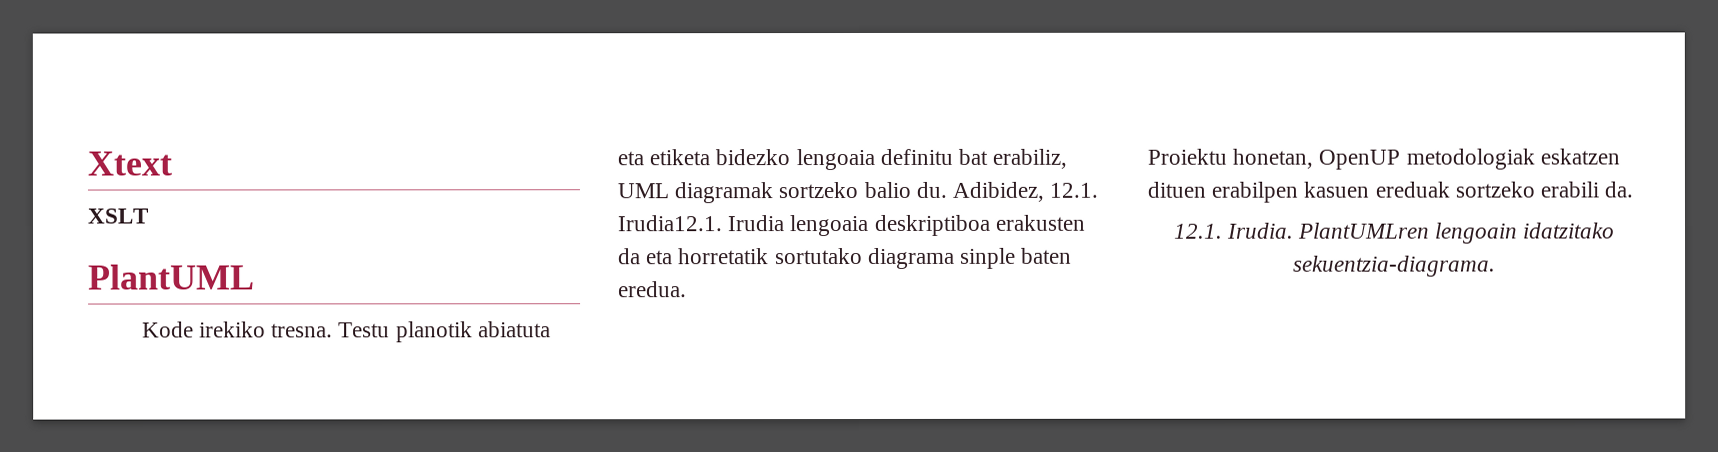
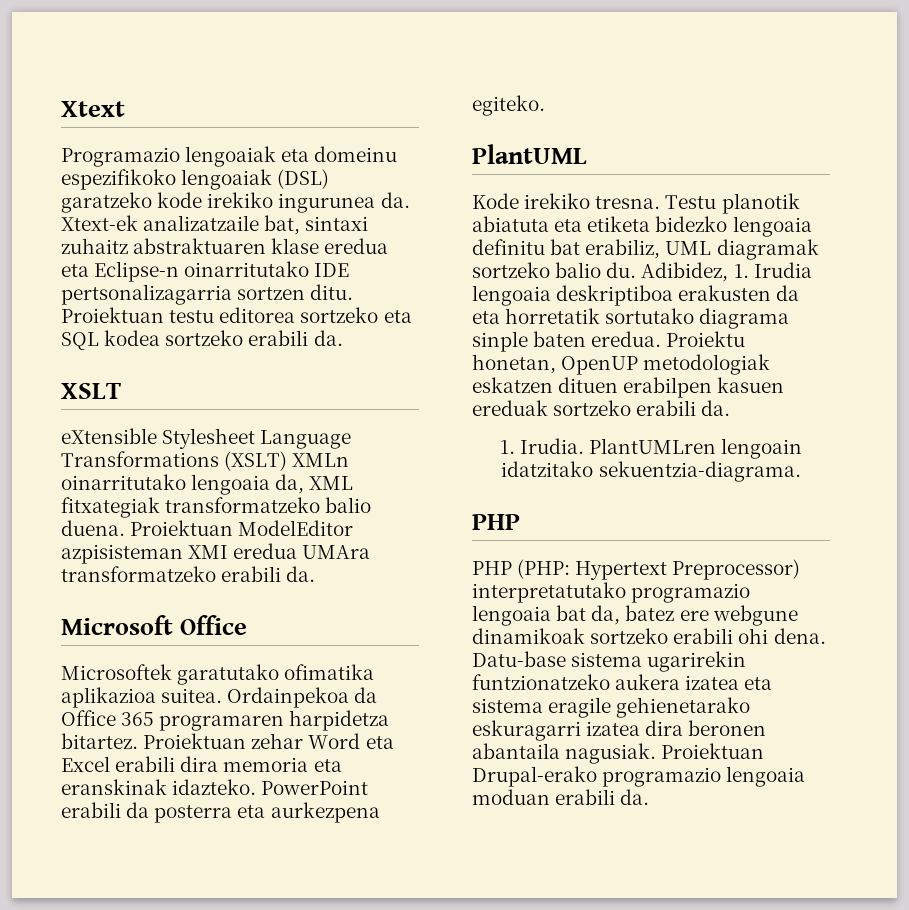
[87,208,148,224] XSLT -> [61,146,398,167] [61,169,330,190] [61,192,410,213] [61,215,369,235] [61,238,389,254] [61,261,350,282] [61,284,354,305] [61,307,412,323] [61,330,343,350] [61,383,121,399] [61,428,352,449] [61,451,350,471] [61,474,354,495] [61,497,372,518] [61,520,354,536] [61,543,371,564] [61,566,316,582] [61,615,248,635] [61,664,375,685] [61,687,378,708] [61,710,390,731] [61,733,394,749] [61,756,342,772] [61,779,369,795] [61,802,380,823] [472,95,545,116] Programazio lengoaiak eta domeinu espezifikoko lengoaiak (DSL) garatzeko kode irekiko ingurunea da. Xtext-ek analizatzaile bat, sintaxi zuhaitz abstraktuaren klase eredua eta Eclipse-n oinarritutako IDE pertsonalizagarria sortzen ditu. Proiektuan testu editorea sortzeko eta SQL kodea sortzeko erabili da. // XSLT // eXtensible Stylesheet Language Transformations (XSLT) XMLn oinarritutako lengoaia da, XML fitxategiak transformatzeko balio duena. Proiektuan ModelEditor azpisisteman XMI eredua UMAra transformatzeko erabili da. // Microsoft Office // Microsoftek garatutako ofimatika aplikazioa suitea. Ordainpekoa da Office 365 programaren harpidetza bitartez. Proiektuan zehar Word eta Excel erabili dira memoria eta eranskinak idazteko. PowerPoint erabili da posterra eta aurkezpena egiteko.
[1049,182,1099,198] [617,215,723,232] 12.1. Irudia12.1. -> [733,264,749,278] 1.
(687, 289) // -> (662, 339) none
[1172,223,1223,239] 12.1. -> [499,440,515,454] 1.
(1496, 266) none -> [472,514,520,530] [472,559,801,580] [472,582,751,603] [472,605,798,626] [472,628,826,644] [472,651,747,672] [472,674,773,690] [472,697,751,718] [472,720,767,741] [472,743,765,764] [472,766,806,787] [472,789,650,805] // PHP // PHP (PHP: Hypertext Preprocessor) interpretatutako programazio lengoaia bat da, batez ere webgune dinamikoak sortzeko erabili ohi dena. Datu-base sistema ugarirekin funtzionatzeko aukera izatea eta sistema eragile gehienetarako eskuragarri izatea dira beronen abantaila nagusiak. Proiektuan Drupal-erako programazio lengoaia moduan erabili da.

